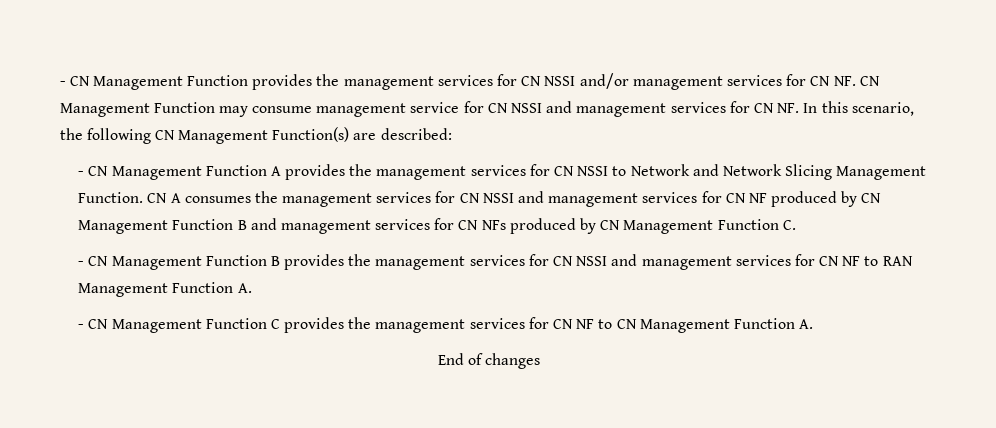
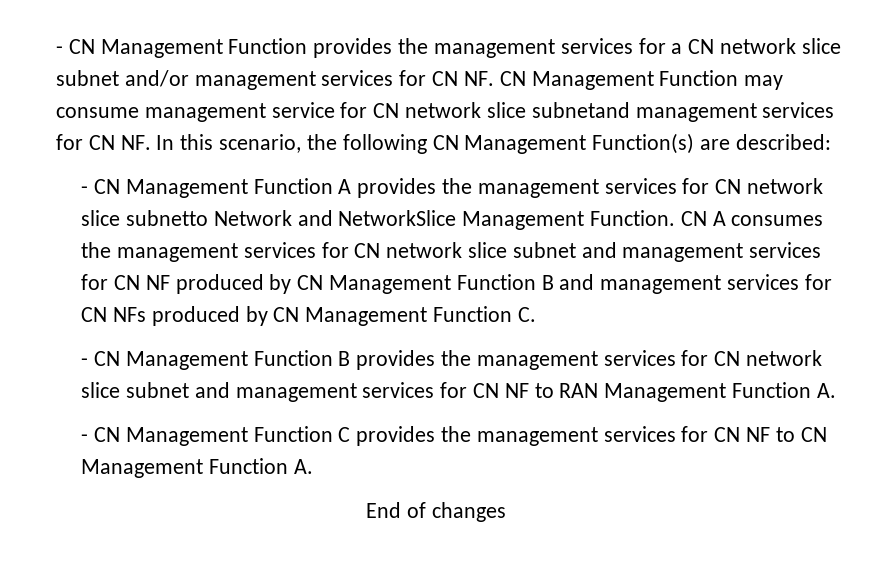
[521,76,576,86] CN NSSI -> [671,38,841,54] [56,70,120,86] a CN network slice subnet
[511,101,573,113] NSSI and -> [405,102,630,118] network slice subnetand
[577,164,833,180] NSSI to Network and Network Slicing -> [746,178,823,194] [81,210,457,226] network slice subnetto Network and NetworkSlice
[482,193,514,203] NSSI -> [386,242,576,258] network slice subnet
[576,256,608,266] NSSI -> [745,350,822,366] [81,382,189,398] network slice subnet

